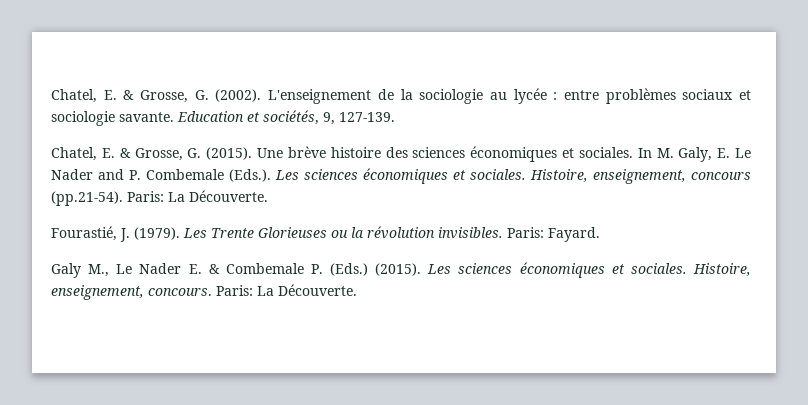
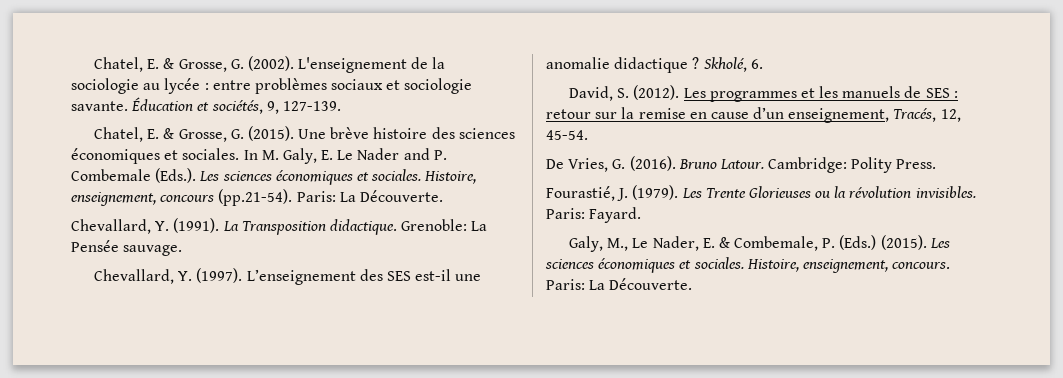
[177,111,244,122] Education -> [131,97,194,111] Éducation
(268, 196) none -> [71,218,488,235] [71,240,183,256] [93,268,482,285] [546,57,763,73] [568,85,958,102] [546,107,961,123] [546,130,588,140] [546,156,937,173] // Chevallard, Y. (1991). La Transposition didactique. Grenoble: La Pensée sauvage. // Chevallard, Y. (1997). L’enseignement des SES est-il une anomalie didactique ? Skholé, 6. // David, S. (2012). Les programmes et les manuels de SES : retour sur la remise en cause d’un enseignement, Tracés, 12, 45-54. // De Vries, G. (2016). Bruno Latour. Cambridge: Polity Press.
[51,263,81,278] Galy -> [568,236,603,252] Galy,
[139,263,304,274] Nader E. & Combemale -> [652,236,819,251] Nader, E. & Combemale,

